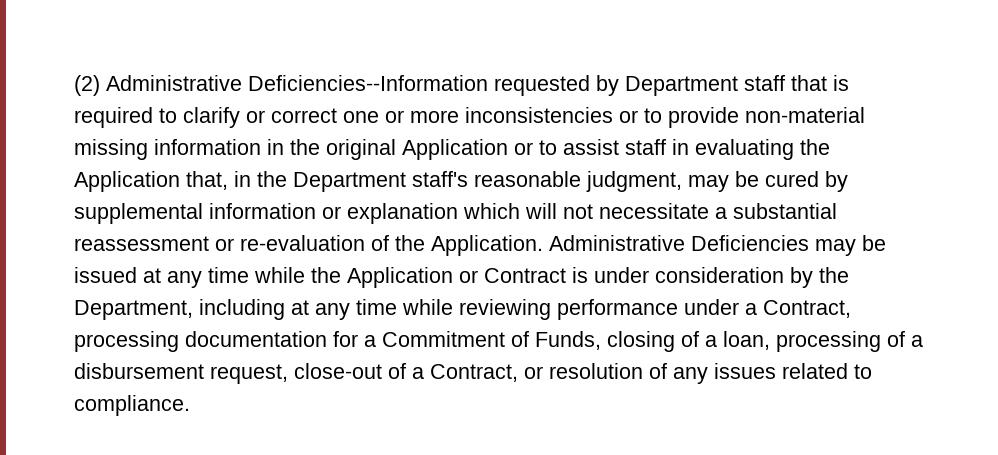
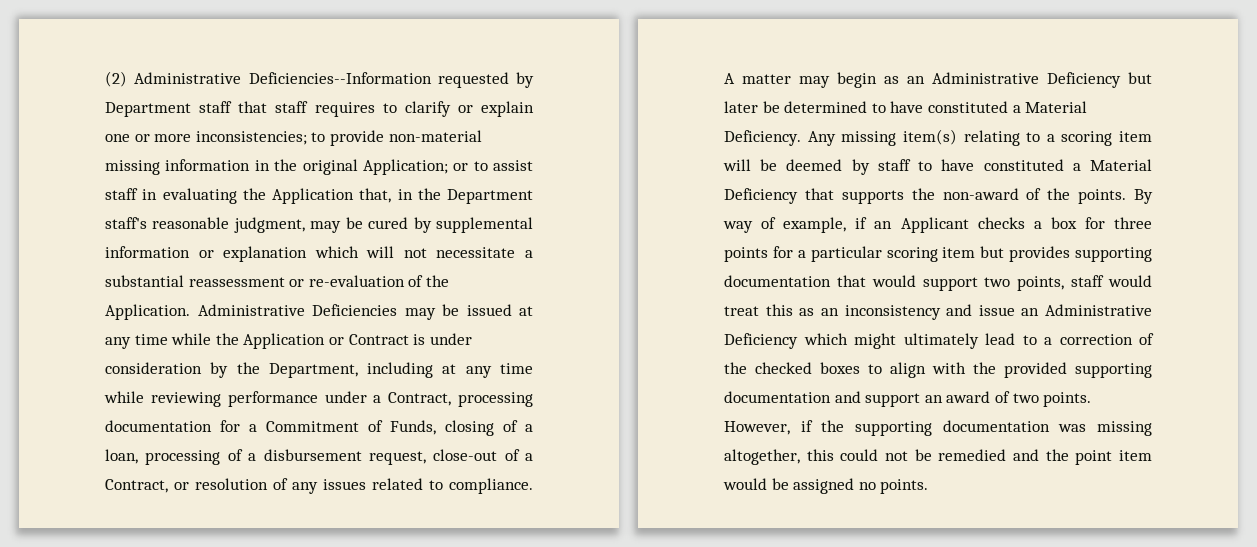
[833,75,849,91] [74,107,153,128] is required -> [275,101,375,117] staff requires
[271,108,337,123] correct -> [481,101,534,117] explain
[465,107,638,123] inconsistencies or -> [195,131,307,145] inconsistencies;
[402,139,508,160] Application -> [362,159,448,175] Application;
(190, 405) none -> [724,72,1152,88] [724,101,1088,113] [724,129,1152,146] [723,159,1152,175] [724,188,1153,204] [723,217,1152,233] [724,246,1152,262] [724,275,1152,291] [724,304,1152,320] [724,333,1154,349] [724,362,1152,378] [724,391,1092,407] [724,420,1152,436] [724,449,1152,465] [723,478,929,494] A matter may begin as an Administrative Deficiency but later be determined to have constituted a Material Deficiency. Any missing item(s) relating to a scoring item will be deemed by staff to have constituted a Material Deficiency that supports the non-award of the points. By way of example, if an Applicant checks a box for three points for a particular scoring item but provides supporting documentation that would support two points, staff would treat this as an inconsistency and issue an Administrative Deficiency which might ultimately lead to a correction of the checked boxes to align with the provided supporting documentation and support an award of two points. However, if the supporting documentation was missing altogether, this could not be remedied and the point item would be assigned no points.

